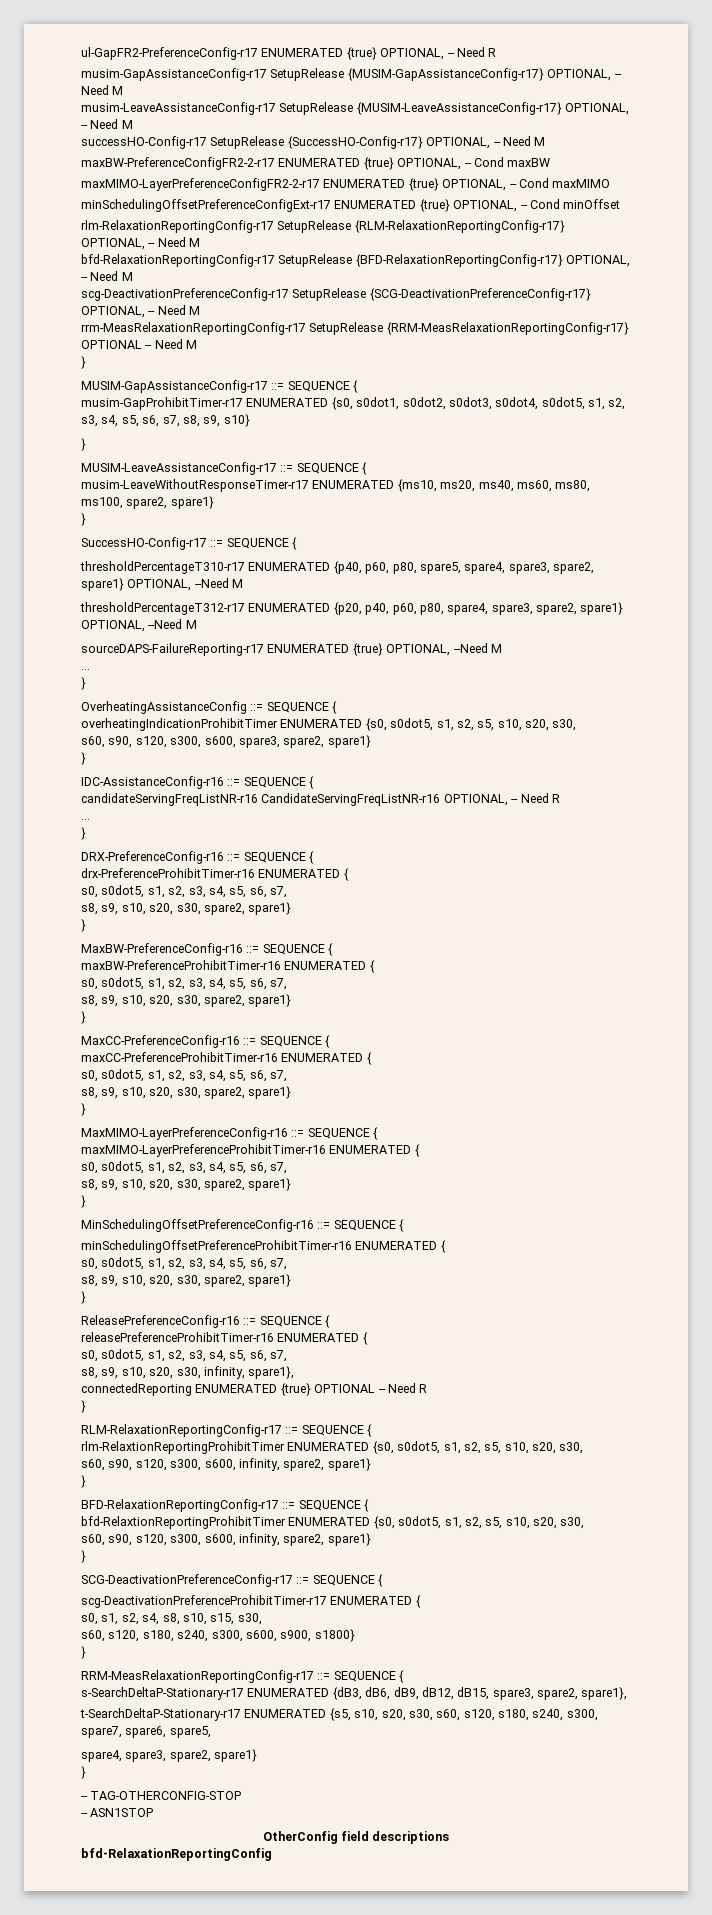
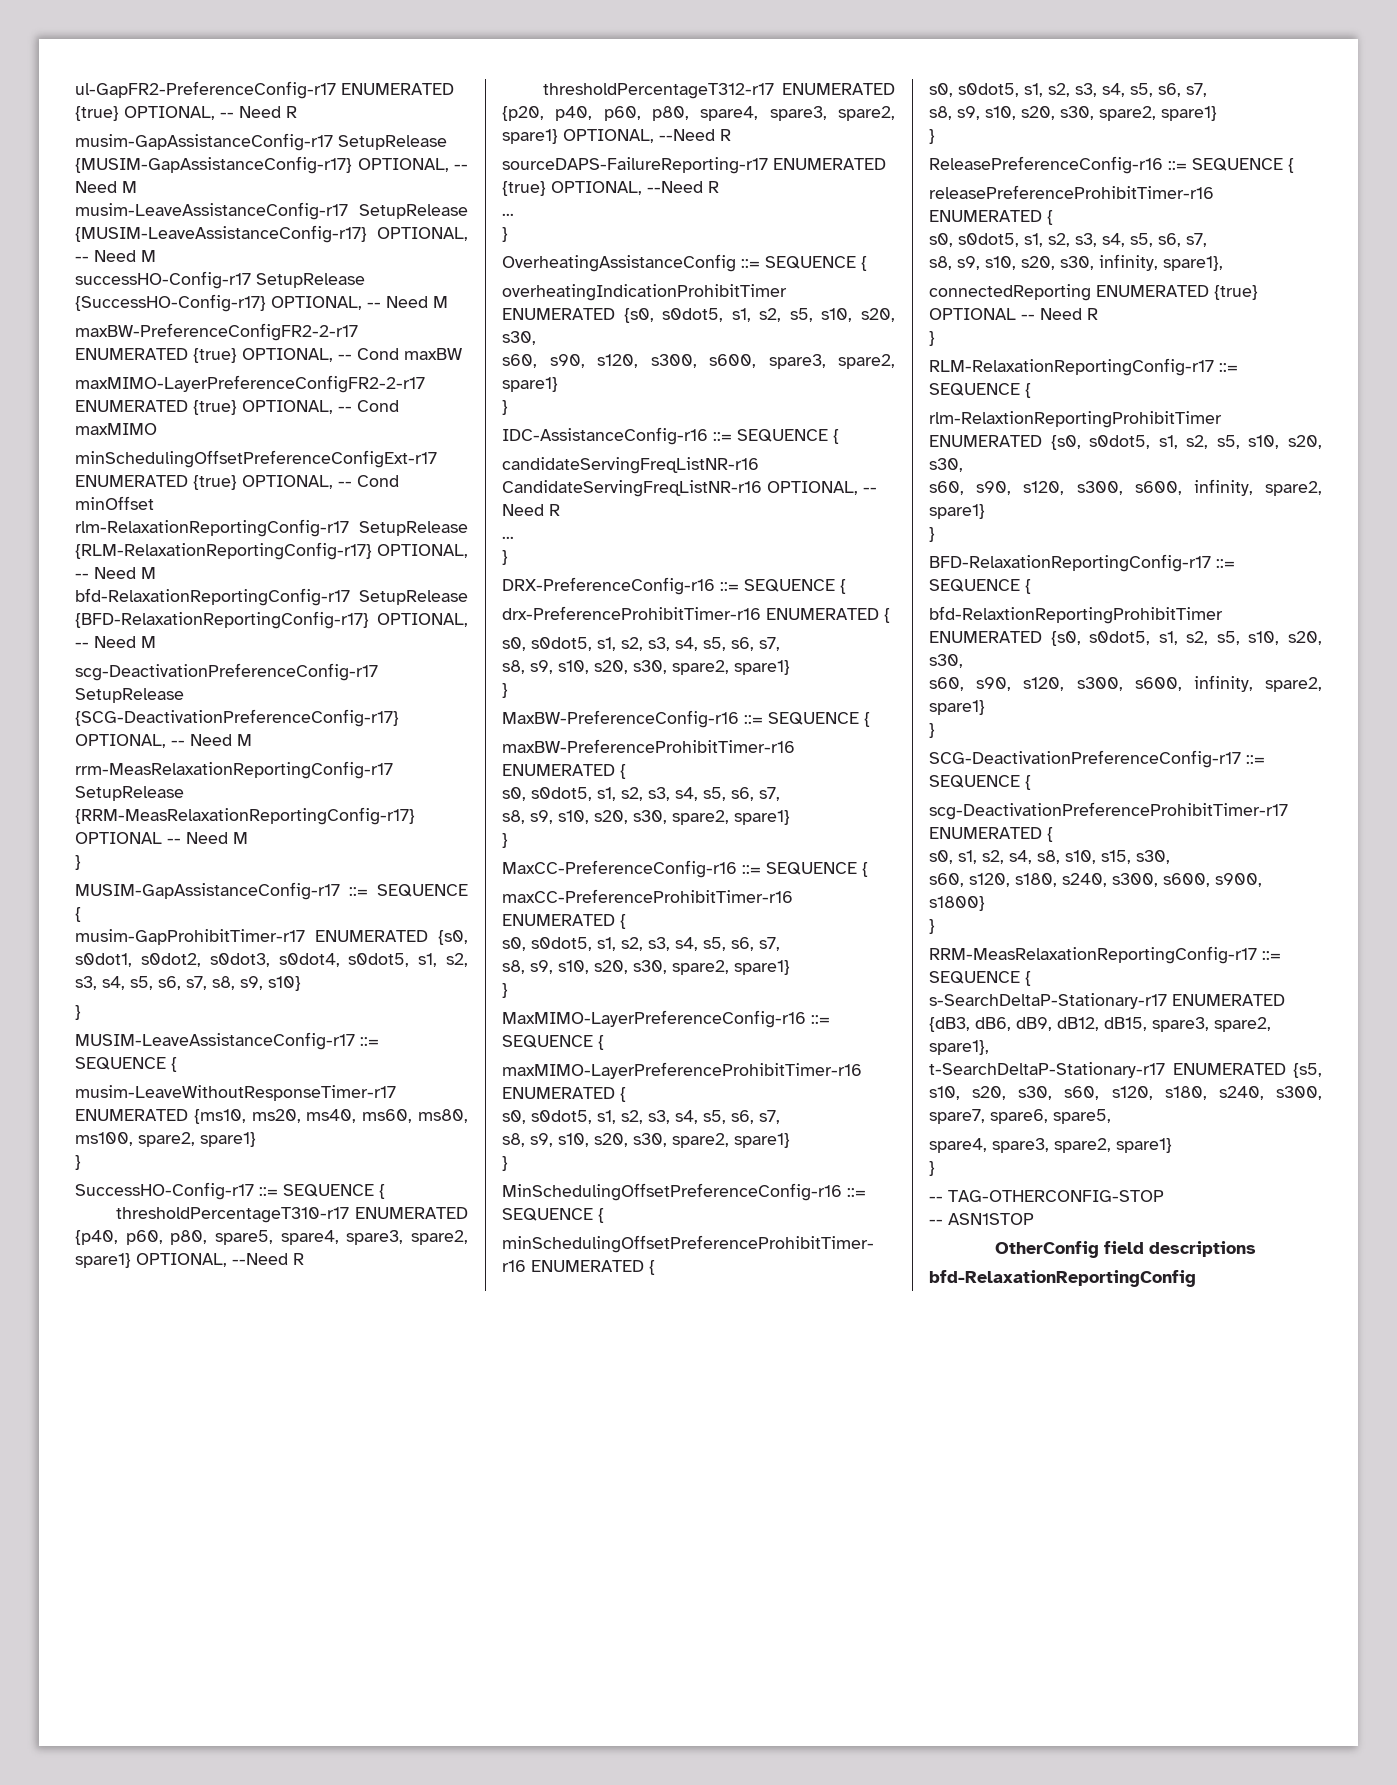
[232,579,244,588] M -> [293,1253,304,1265] R
[185,620,197,629] M -> [720,129,731,141] R
[490,644,502,653] M -> [708,181,719,193] R

